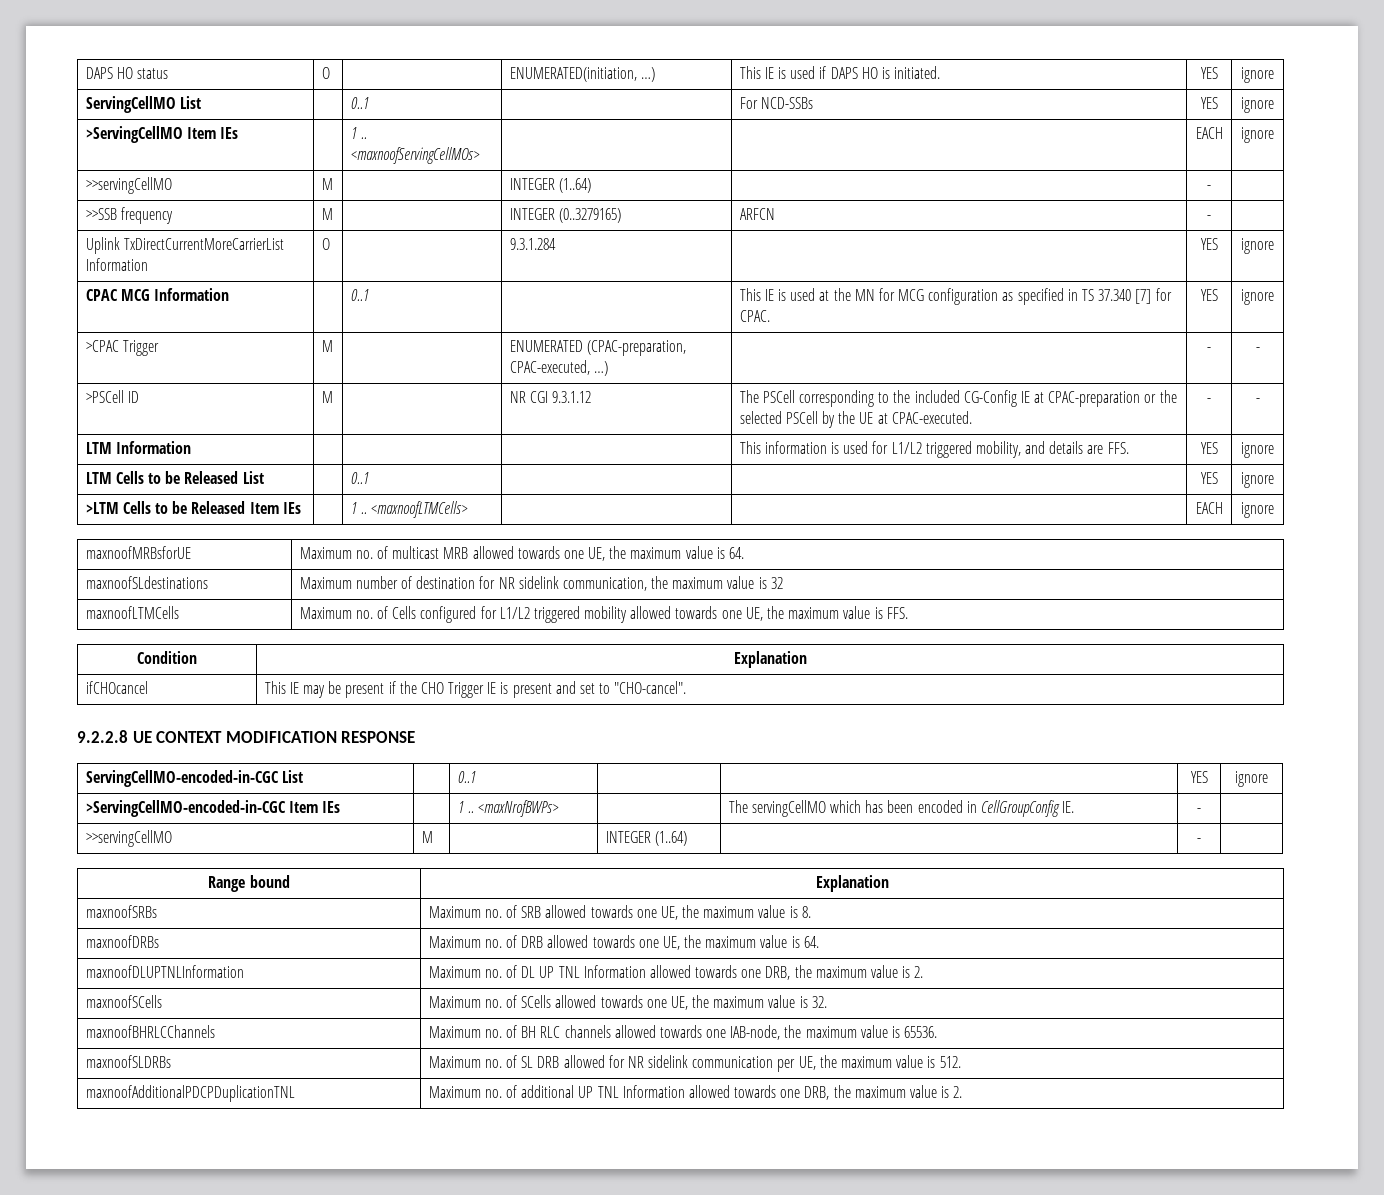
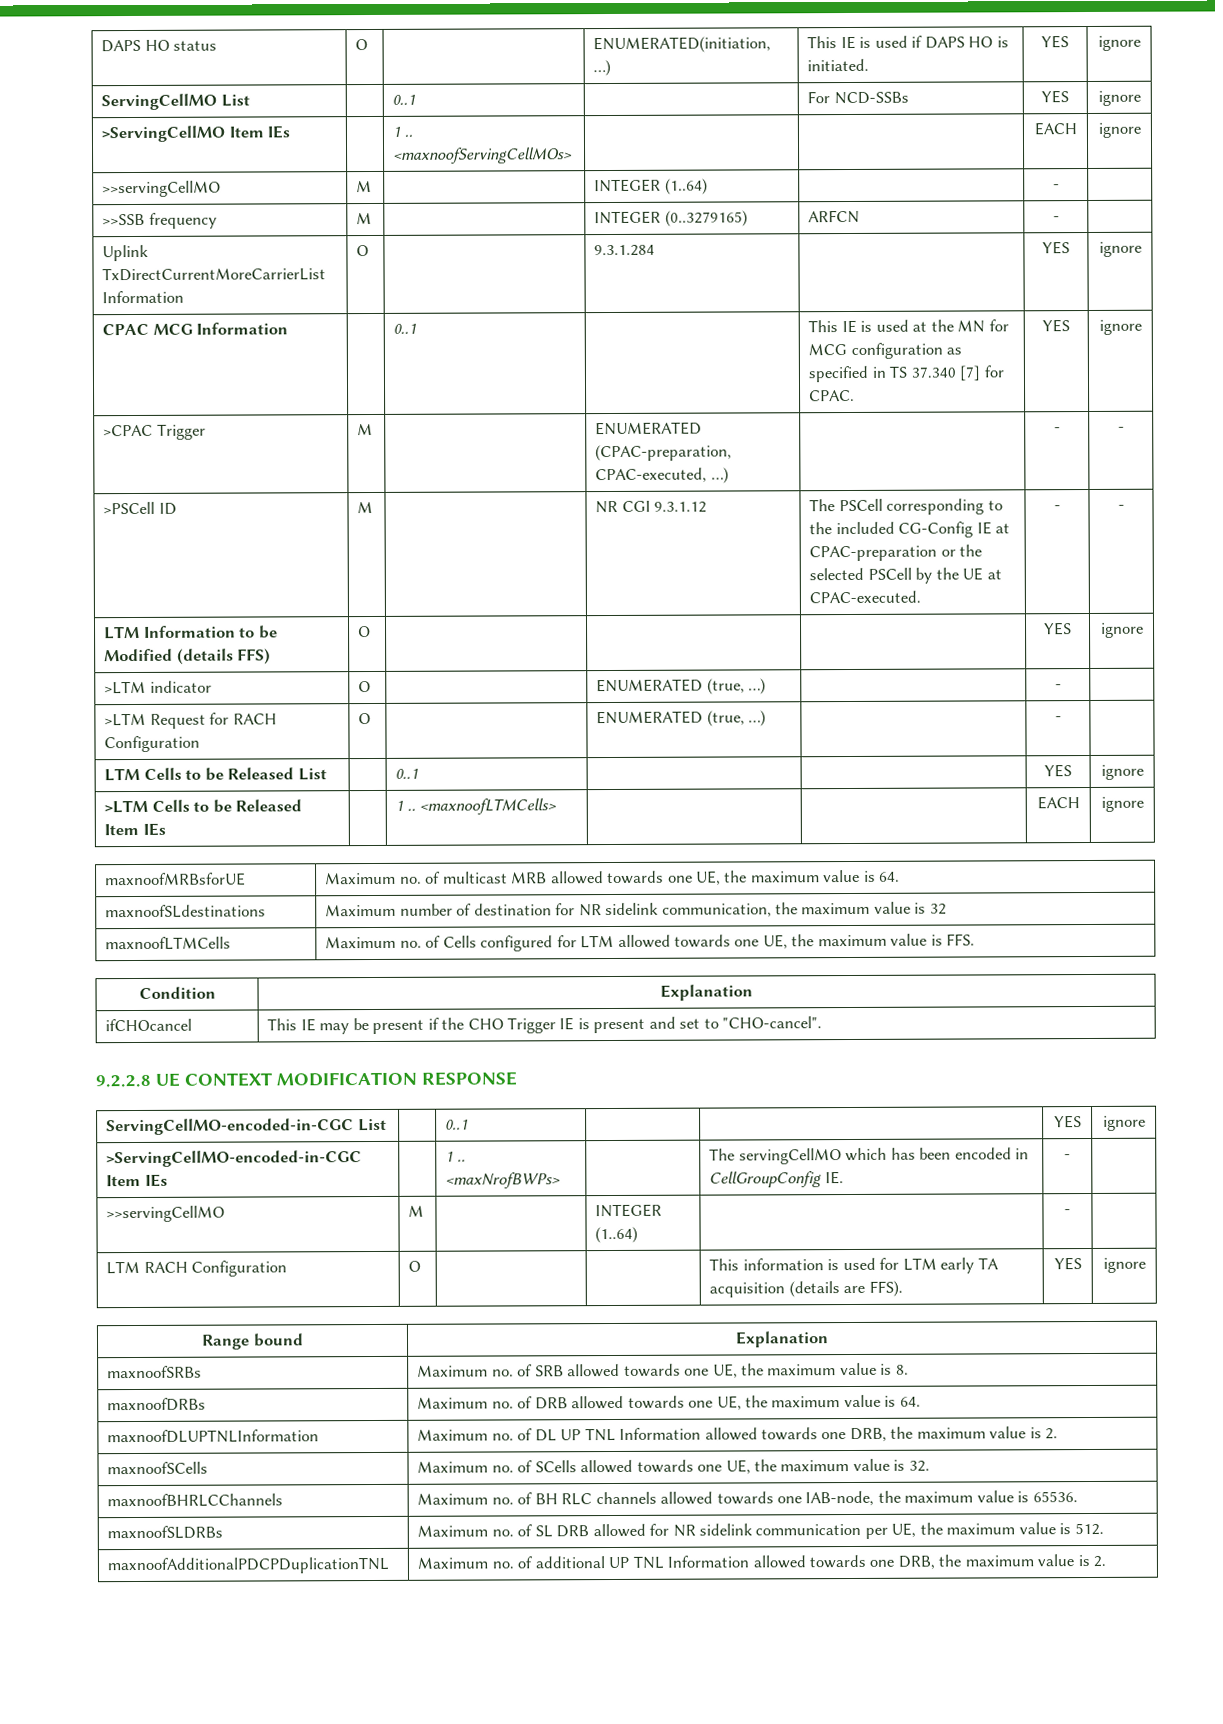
[739,441,1129,458] [1200,442,1218,454] [1241,442,1274,458] | | | | This information is used for L1/L2 triggered mobility, and details are FFS. | YES | ignore -> [239,625,278,639] [104,648,272,665] [358,626,372,638] [1043,622,1072,636] [1100,622,1144,638] [104,680,212,695] [358,681,372,693] [596,678,767,695] [1054,684,1062,690] [104,712,277,729] [104,735,201,753] [358,713,372,725] [596,710,767,727] [1054,716,1062,722] to be Modified (details FFS) | O | | | | YES | ignore // >LTM indicator | O | | ENUMERATED (true, …) | | - | // >LTM Request for RACH Configuration | O | | ENUMERATED (true, …) | | - |
[499,606,628,623] L1/L2 triggered mobility -> [580,934,615,949] LTM
(1201, 840) none -> [106,1260,288,1277] [408,1260,422,1272] [709,1257,999,1274] [709,1280,903,1298] [1053,1257,1082,1271] [1102,1257,1146,1273] // LTM RACH Configuration | O | | | This information is used for LTM early TA acquisition (details are FFS). | YES | ignore

